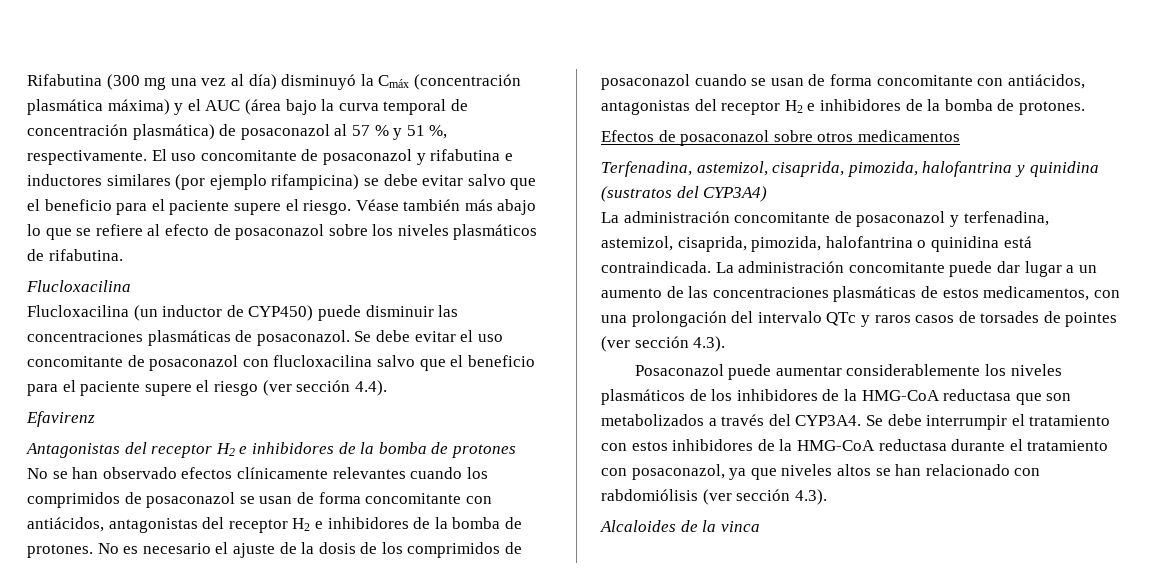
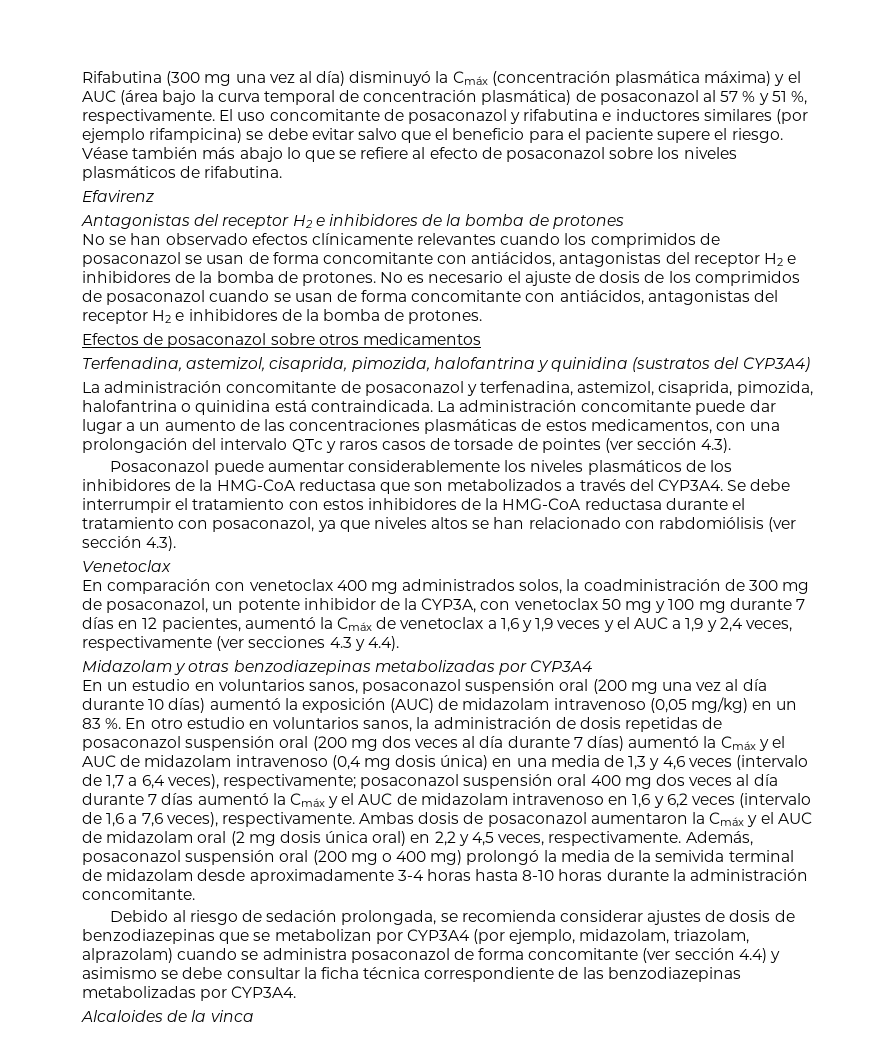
[26,280,131,292] [27,305,459,321] [27,330,503,346] [27,355,535,371] [27,380,387,396] // Flucloxacilina // Flucloxacilina (un inductor de CYP450) puede disminuir las concentraciones plasmáticas de posaconazol. Se debe evitar el uso concomitante de posaconazol con flucloxacilina salvo que el beneficio para el paciente supere el riesgo (ver sección 4.4). -> (283, 172) none
[301,542,315,554] la -> (596, 277) none
[980,311,1040,323] torsades -> [454,438,514,450] torsade
(827, 497) none -> [82,560,171,572] [82,579,810,594] [82,598,805,613] [82,617,792,632] [82,636,399,651] [82,660,593,675] [82,679,767,694] [82,697,798,713] [82,717,723,732] [82,736,785,751] [82,755,808,770] [82,774,778,789] [82,793,812,808] [82,812,812,827] [82,831,753,846] [82,850,794,865] [82,869,809,884] [82,888,195,900] [110,910,795,925] [82,929,749,944] [82,948,781,963] [82,967,741,982] [82,986,297,1001] // Venetoclax // En comparación con venetoclax 400 mg administrados solos, la coadministración de 300 mg de posaconazol, un potente inhibidor de la CYP3A, con venetoclax 50 mg y 100 mg durante 7 días en 12 pacientes, aumentó la Cmáx de venetoclax a 1,6 y 1,9 veces y el AUC a 1,9 y 2,4 veces, respectivamente (ver secciones 4.3 y 4.4). // Midazolam y otras benzodiazepinas metabolizadas por CYP3A4 // En un estudio en voluntarios sanos, posaconazol suspensión oral (200 mg una vez al día durante 10 días) aumentó la exposición (AUC) de midazolam intravenoso (0,05 mg/kg) en un 83 %. En otro estudio en voluntarios sanos, la administración de dosis repetidas de posaconazol suspensión oral (200 mg dos veces al día durante 7 días) aumentó la Cmáx y el AUC de midazolam intravenoso (0,4 mg dosis única) en una media de 1,3 y 4,6 veces (intervalo de 1,7 a 6,4 veces), respectivamente; posaconazol suspensión oral 400 mg dos veces al día durante 7 días aumentó la Cmáx y el AUC de midazolam intravenoso en 1,6 y 6,2 veces (intervalo de 1,6 a 7,6 veces), respectivamente. Ambas dosis de posaconazol aumentaron la Cmáx y el AUC de midazolam oral (2 mg dosis única oral) en 2,2 y 4,5 veces, respectivamente. Además, posaconazol suspensión oral (200 mg o 400 mg) prolongó la media de la semivida terminal de midazolam desde aproximadamente 3-4 horas hasta 8-10 horas durante la administración concomitante. // Debido al riesgo de sedación prolongada, se recomienda considerar ajustes de dosis de benzodiazepinas que se metabolizan por CYP3A4 (por ejemplo, midazolam, triazolam, alprazolam) cuando se administra posaconazol de forma concomitante (ver sección 4.4) y asimismo se debe consultar la ficha técnica correspondiente de las benzodiazepinas metabolizadas por CYP3A4.

